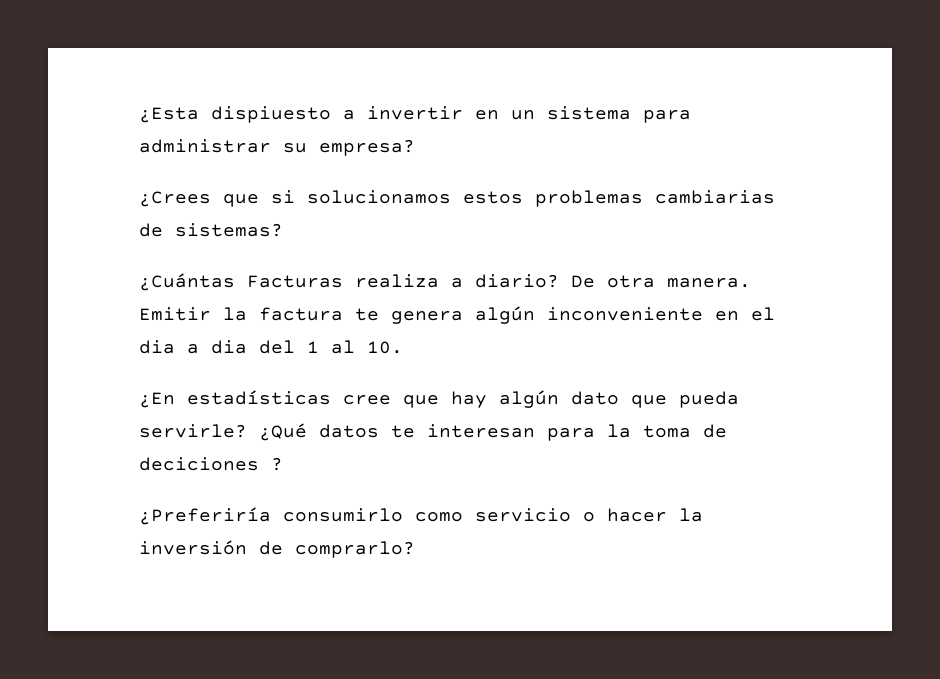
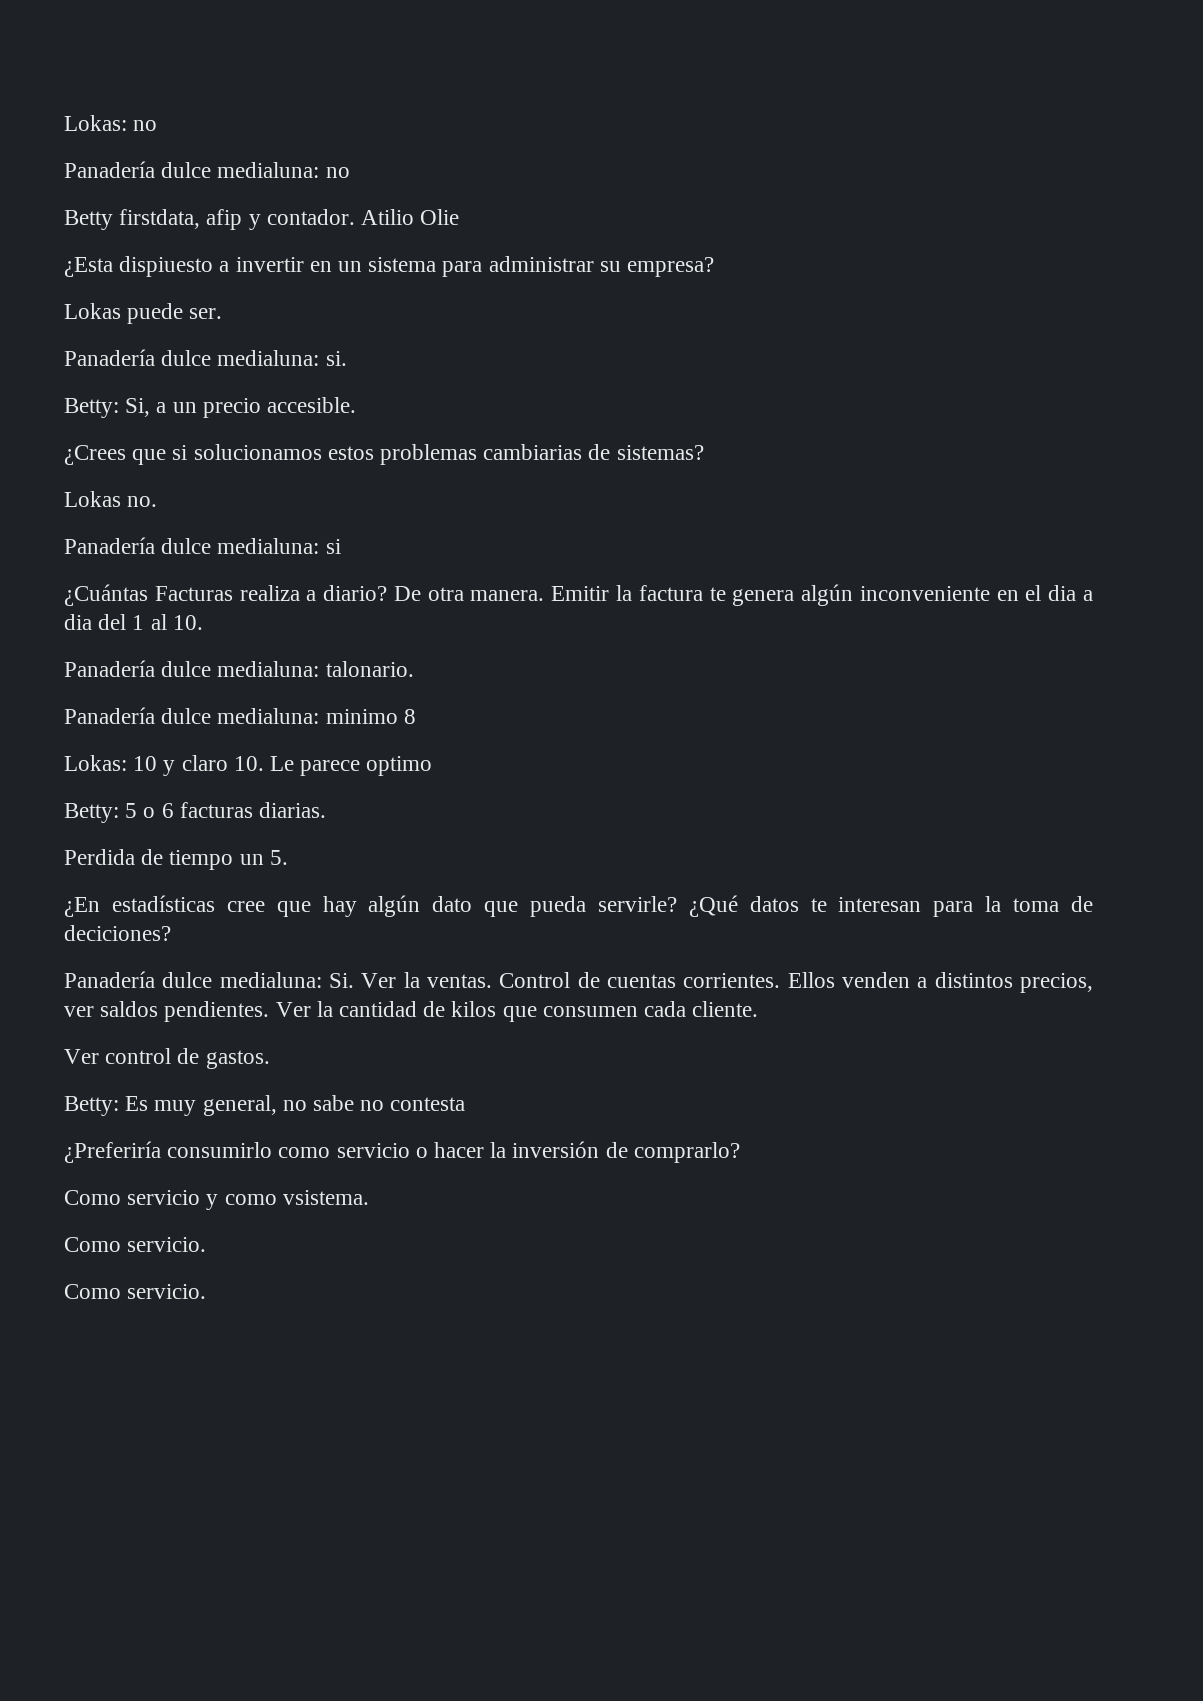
(139, 115) none -> [64,115,158,131] [64,161,350,178] [64,209,460,230] Lokas: no // Panadería dulce medialuna: no // Betty firstdata, afip y contador. Atilio Olie //
(415, 147) none -> [64,303,223,324] [64,349,347,366] [64,397,357,418] // Lokas puede ser. // Panadería dulce medialuna: si. // Betty: Si, a un precio accesible.
(283, 230) none -> [64,491,158,507] [64,537,341,554] // Lokas no. // Panadería dulce medialuna: si
(403, 347) none -> [64,660,414,677] [64,707,416,724] [64,755,433,776] [64,802,327,823] [64,849,288,870] // Panadería dulce medialuna: talonario. // Panadería dulce medialuna: minimo 8 // Lokas: 10 y claro 10. Le parece optimo // Betty: 5 o 6 facturas diarias. // Perdida de tiempo un 5.
[139,457,283,471] deciciones ? -> [64,925,171,941] [64,971,1093,993] [64,1001,759,1022] [64,1048,270,1069] [64,1095,466,1116] deciciones? // Panadería dulce medialuna: Si. Ver la ventas. Control de cuentas corrientes. Ellos venden a distintos precios, ver saldos pendientes. Ver la cantidad de kilos que consumen cada cliente. // Ver control de gastos. // Betty: Es muy general, no sabe no contesta
(415, 549) none -> [64,1190,369,1210] [64,1237,207,1252] [64,1284,207,1299] // Como servicio y como vsistema. // Como servicio. // Como servicio.

